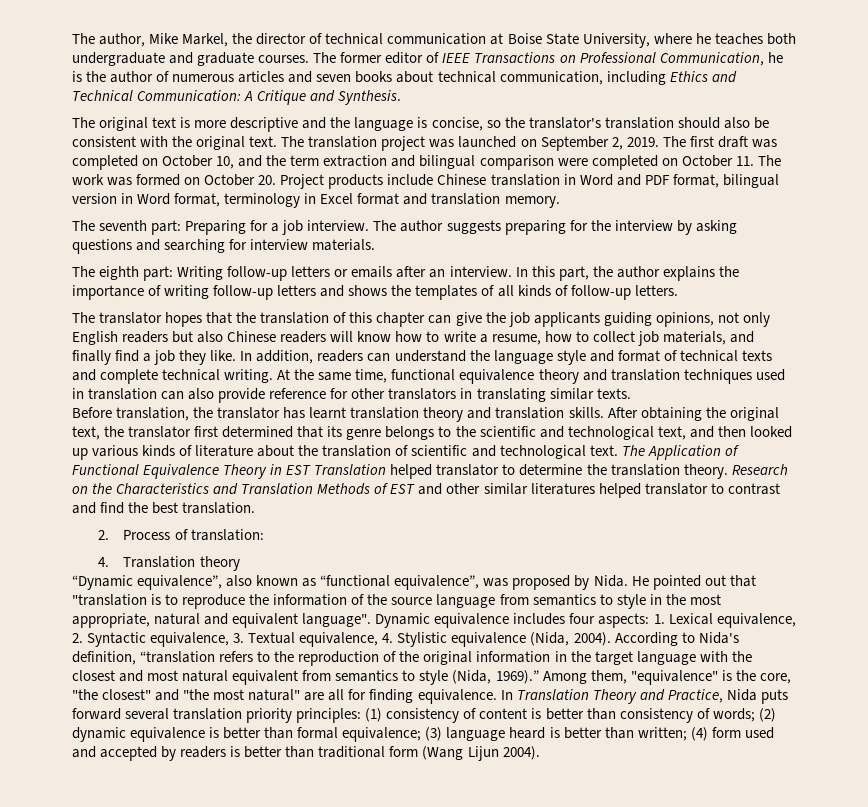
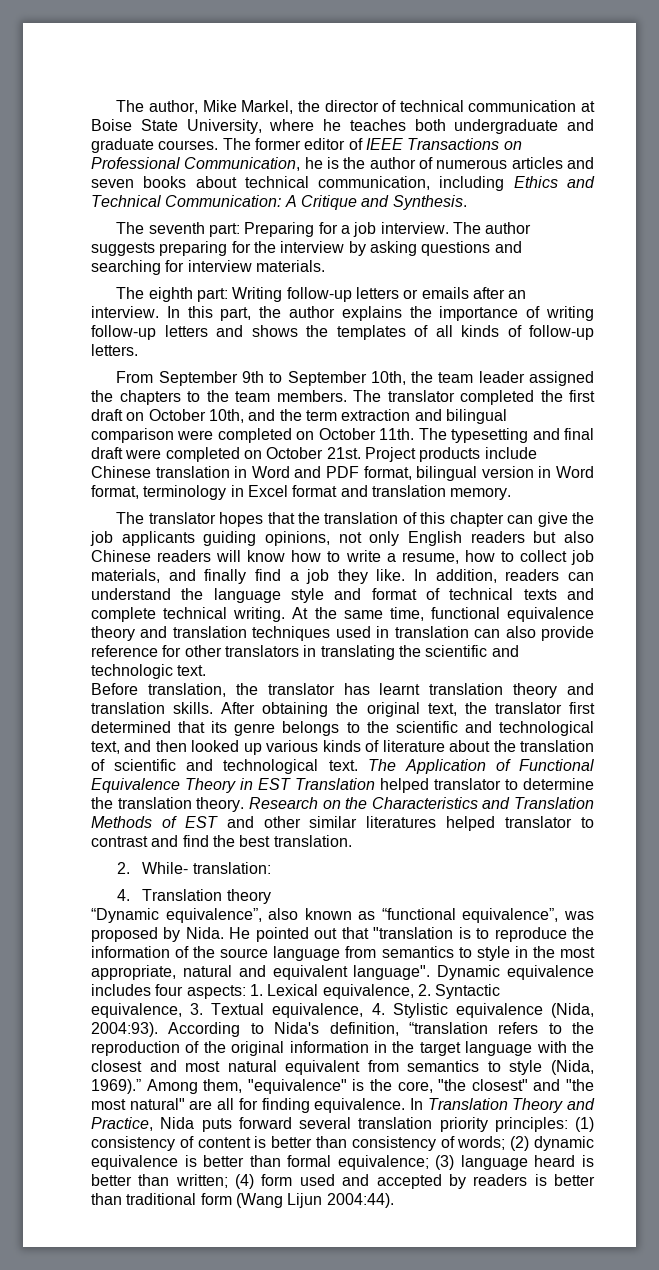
[72,117,769,132] [72,136,777,151] [72,155,781,170] [72,174,779,189] [72,193,560,208] // The original text is more descriptive and the language is concise, so the translator's translation should also be consistent with the original text. The translation project was launched on September 2, 2019. The first draft was completed on October 10, and the term extraction and bilingual comparison were completed on October 11. The work was formed on October 20. Project products include Chinese translation in Word and PDF format, bilingual version in Word format, terminology in Excel format and translation memory. -> (467, 202) none
(678, 290) none -> [116,371,594,386] [91,390,595,405] [91,409,507,424] [91,428,595,443] [91,447,537,462] [91,466,595,481] [91,485,512,500] // From September 9th to September 10th, the team leader assigned the chapters to the team members. The translator completed the first draft on October 10th, and the term extraction and bilingual comparison were completed on October 11th. The typesetting and final draft were completed on October 21st. Project products include Chinese translation in Word and PDF format, bilingual version in Word format, terminology in Excel format and translation memory.
[549,388,631,400] similar texts. -> [398,645,519,657] [91,664,207,679] the scientific and technologic text.
[123,529,188,540] Process of -> [142,862,189,874] While-
[573,632,611,646] 2004). -> [91,1022,158,1037] 2004:93).
[502,746,540,760] 2004). -> [326,1193,394,1208] 2004:44).

